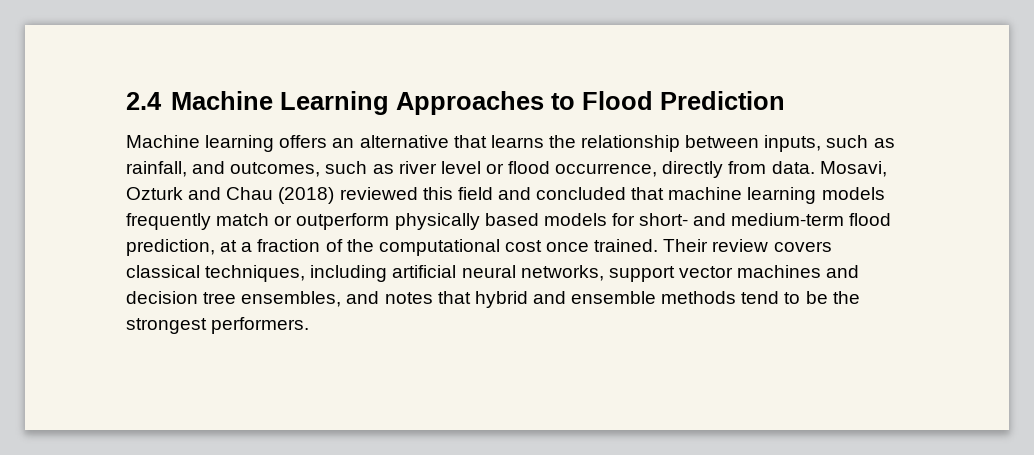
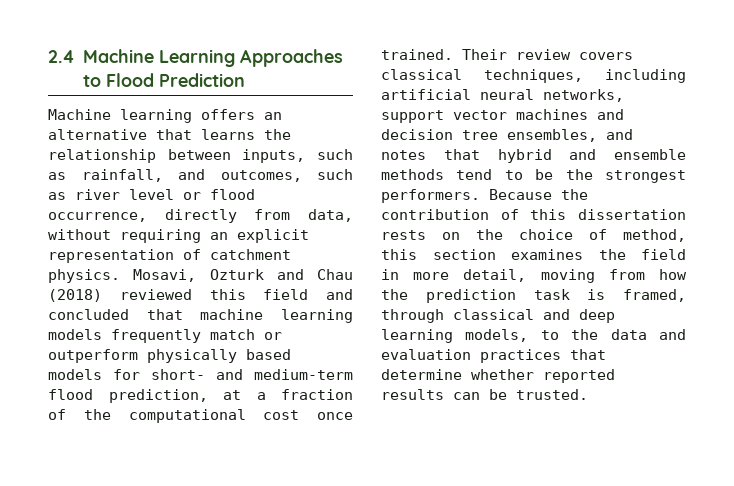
[771,161,815,174] data. -> [308,209,353,222] [48,229,309,243] [48,249,291,263] [48,269,120,283] data, without requiring an explicit representation of catchment physics.
(310, 325) none -> [489,189,588,200] [381,209,686,220] [381,229,686,242] [381,249,686,260] [381,269,687,283] [381,289,686,303] [381,309,615,323] [381,329,686,343] [381,349,606,363] [381,369,615,383] [381,389,588,400] Because the contribution of this dissertation rests on the choice of method, this section examines the field in more detail, moving from how the prediction task is framed, through classical and deep learning models, to the data and evaluation practices that determine whether reported results can be trusted.

